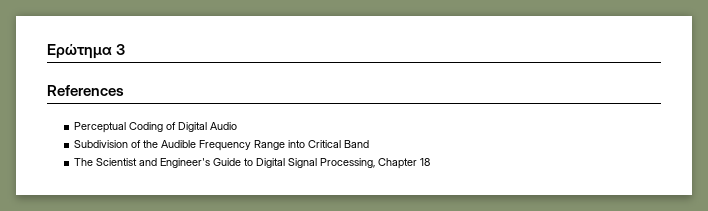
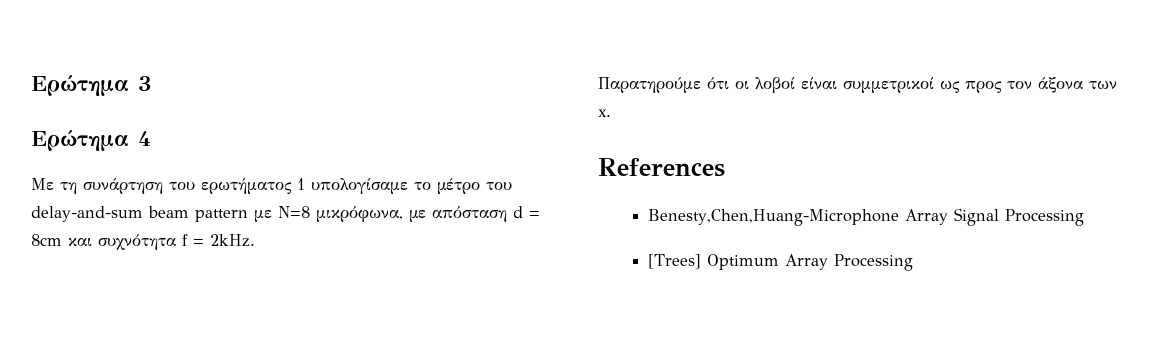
[47,85,124,96] [73,122,237,133] [73,140,369,151] [73,158,430,169] References // Perceptual Coding of Digital Audio // Subdivision of the Audible Frequency Range into Critical Band // The Scientist and Engineer's Guide to Digital Signal Processing, Chapter 18 -> [31,130,151,151] [31,178,512,194] [31,206,540,222] [31,234,255,250] [598,77,1117,93] [598,109,611,117] [598,158,725,177] [648,208,1085,226] [648,254,914,271] Ερώτημα 4 // Με τη συνάρτηση του ερωτήματος 1 υπολογίσαμε το µέτρο του delay-and-sum beam pattern με N=8 μικρόφωνα, µε απόσταση d = 8cm και συχνότητα f = 2kHz. // Παρατηρούμε ότι οι λοβοί είναι συμμετρικοί ως προς τον άξονα των x. // References // Benesty,Chen,Huang-Microphone Array Signal Processing // [Trees] Optimum Array Processing

